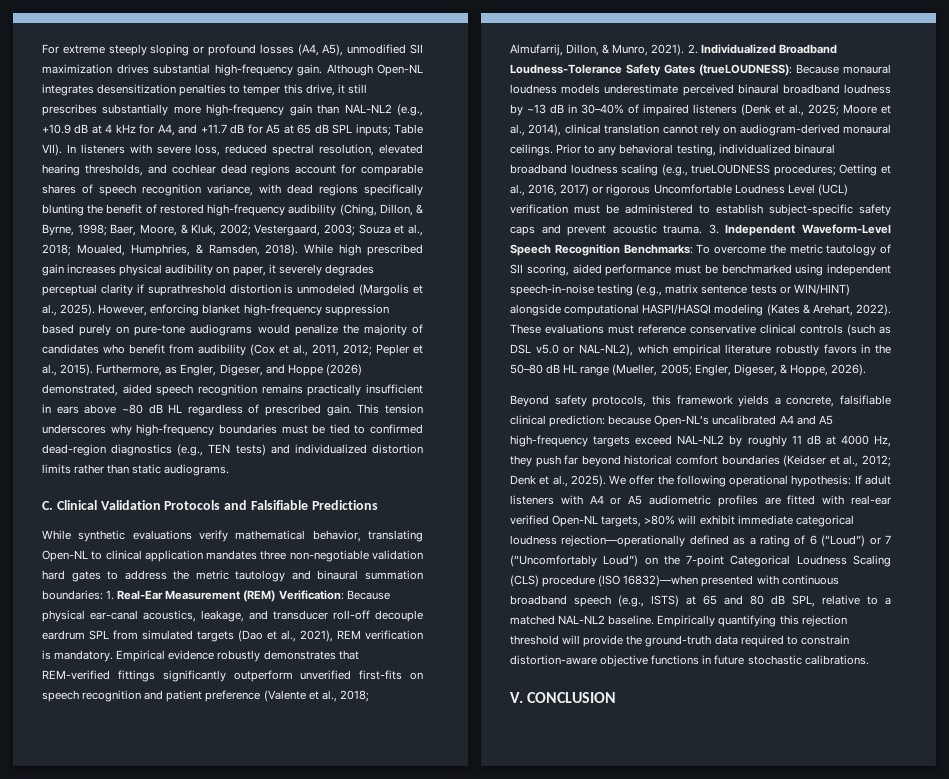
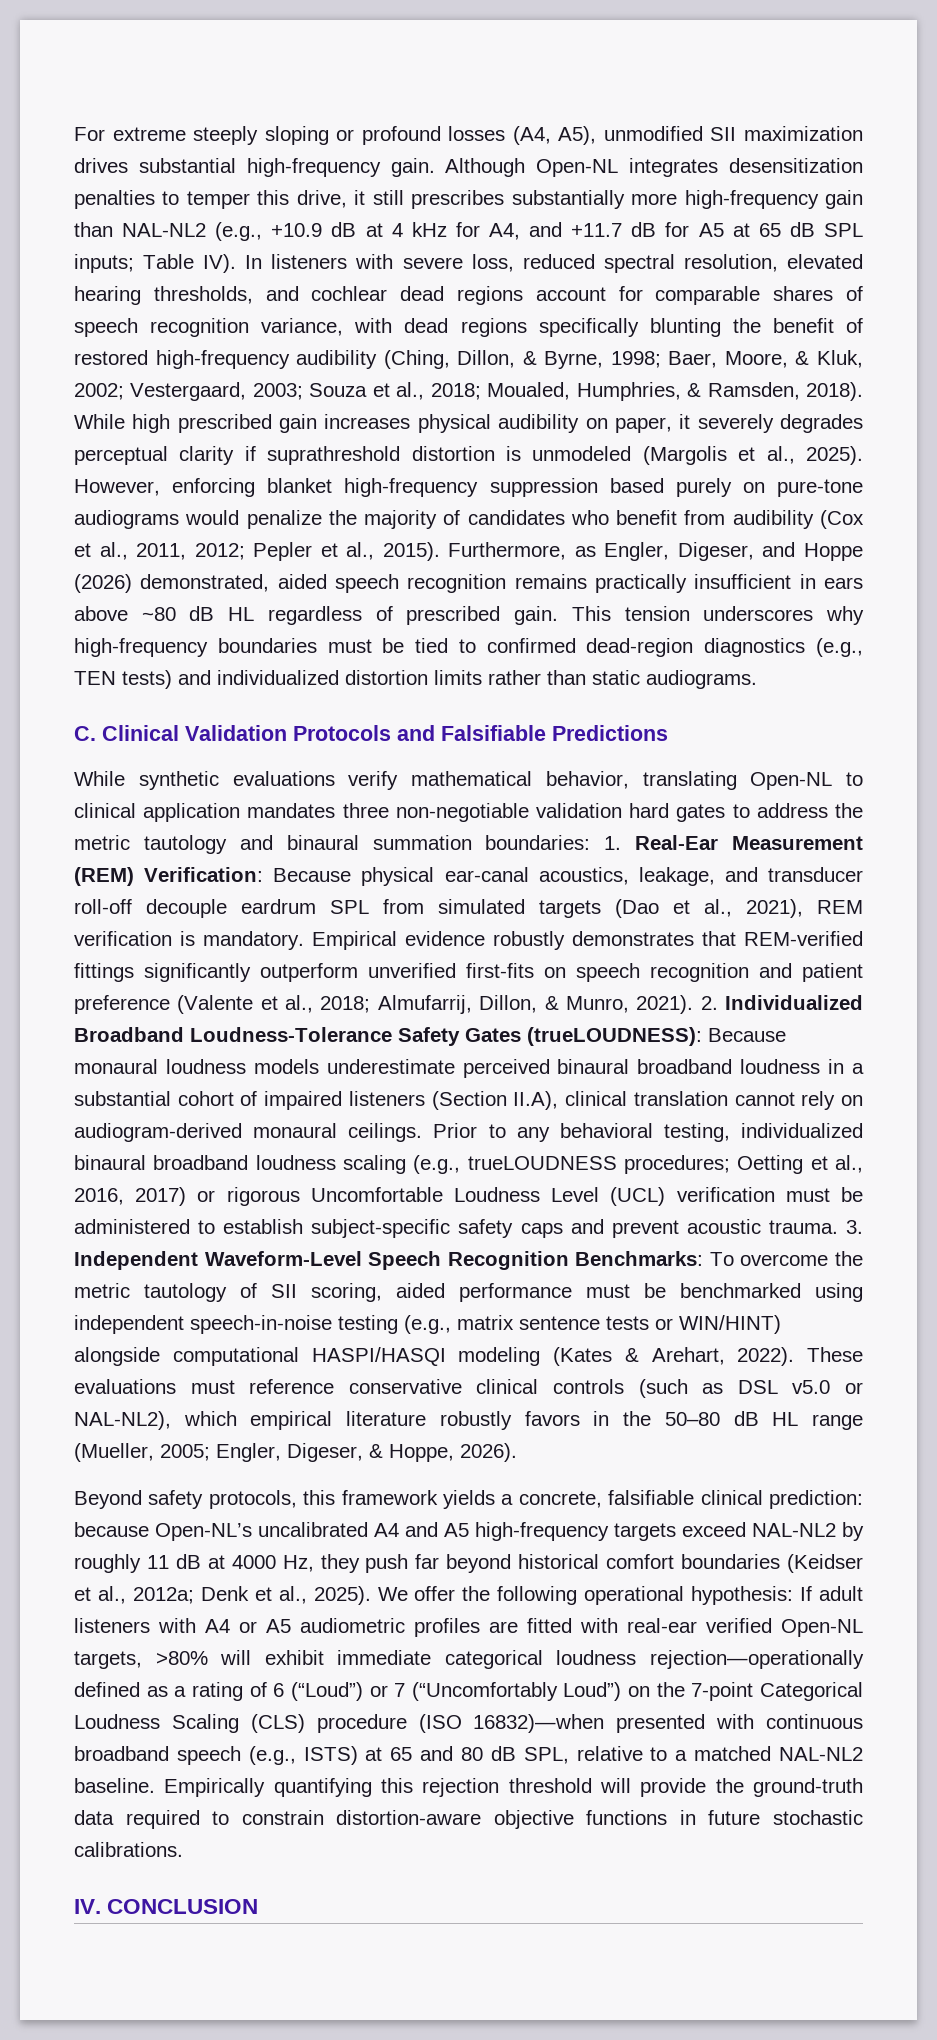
[42,144,62,156] VII). -> [203,254,237,273] IV).
[510,104,891,116] [510,124,562,136] by ~13 dB in 30–40% of impaired listeners (Denk et al., 2025; Moore et al., 2014), -> [828,1059,865,1074] [74,1091,559,1110] in a substantial cohort of impaired listeners (Section II.A),
[862,455,891,467] 2012; -> [132,1587,194,1604] 2012a;
[510,692,523,703] V. -> [74,1899,101,1914] IV.

